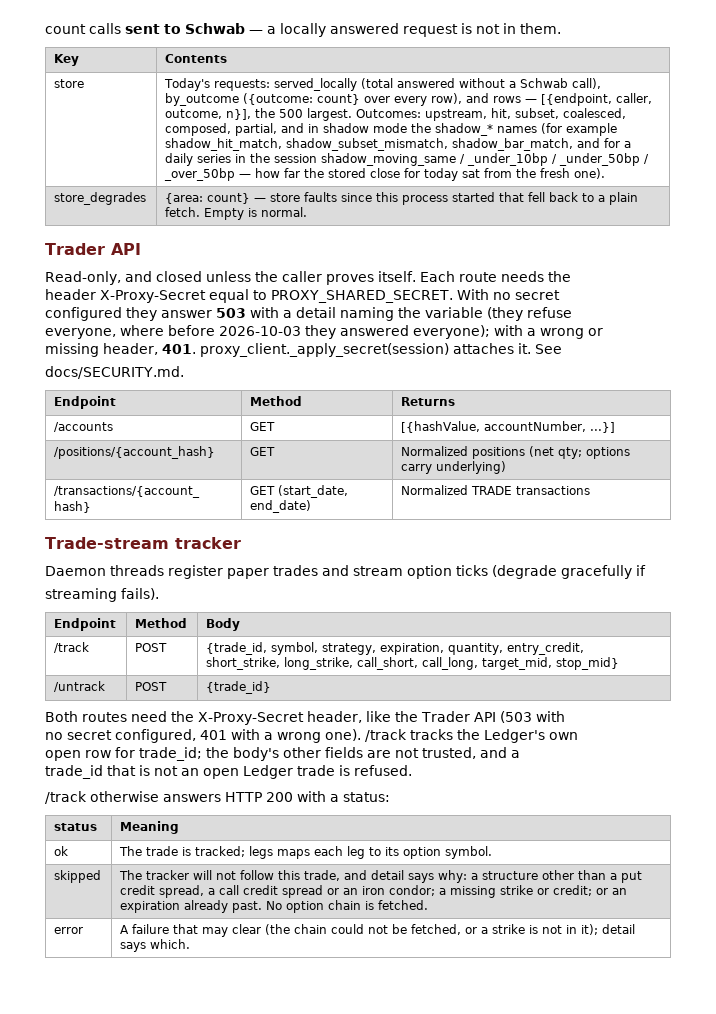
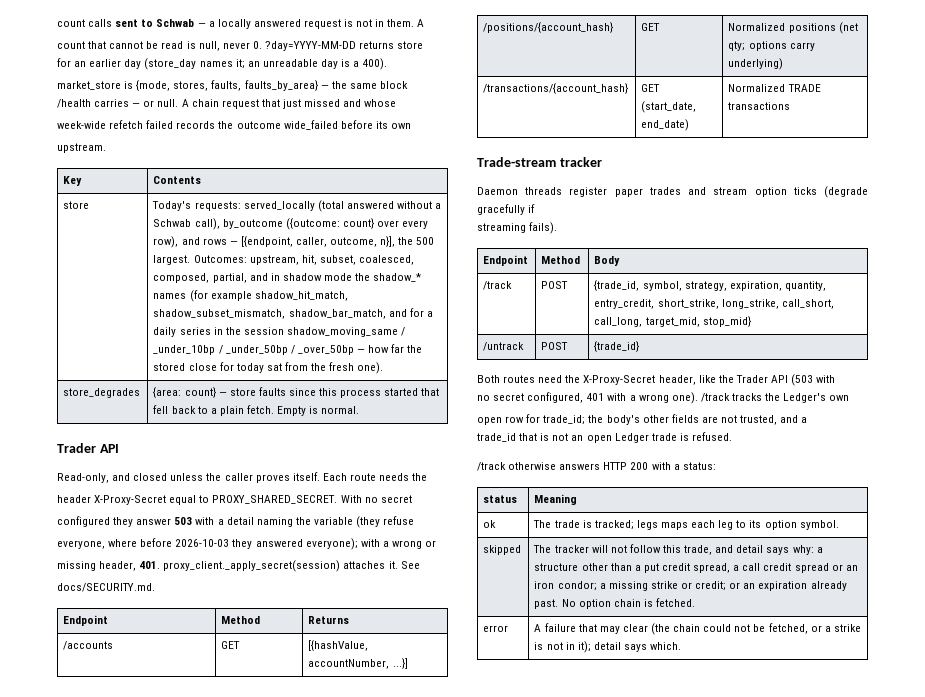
(561, 28) none -> [417,19,425,27] [57,41,424,51] [57,58,388,70] [57,80,408,91] [57,99,397,109] [57,120,411,130] [57,143,106,153] A // count that cannot be read is null, never 0. ?day=YYYY-MM-DD returns store // for an earlier day (store_day names it; an unreadable day is a 400). // market_store is {mode, stores, faults, faults_by_area} — the same block // /health carries — or null. A chain request that just missed and whose // week-wide refetch failed records the outcome wide_failed before its own // upstream.

